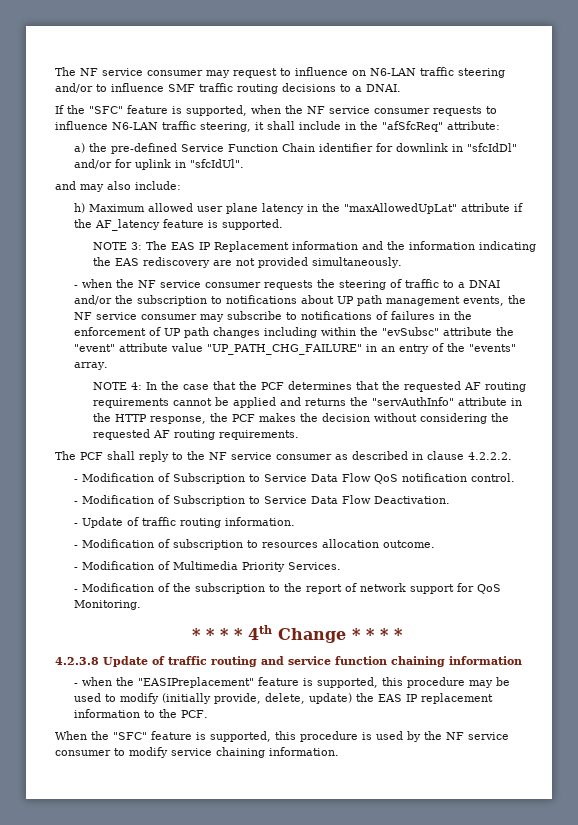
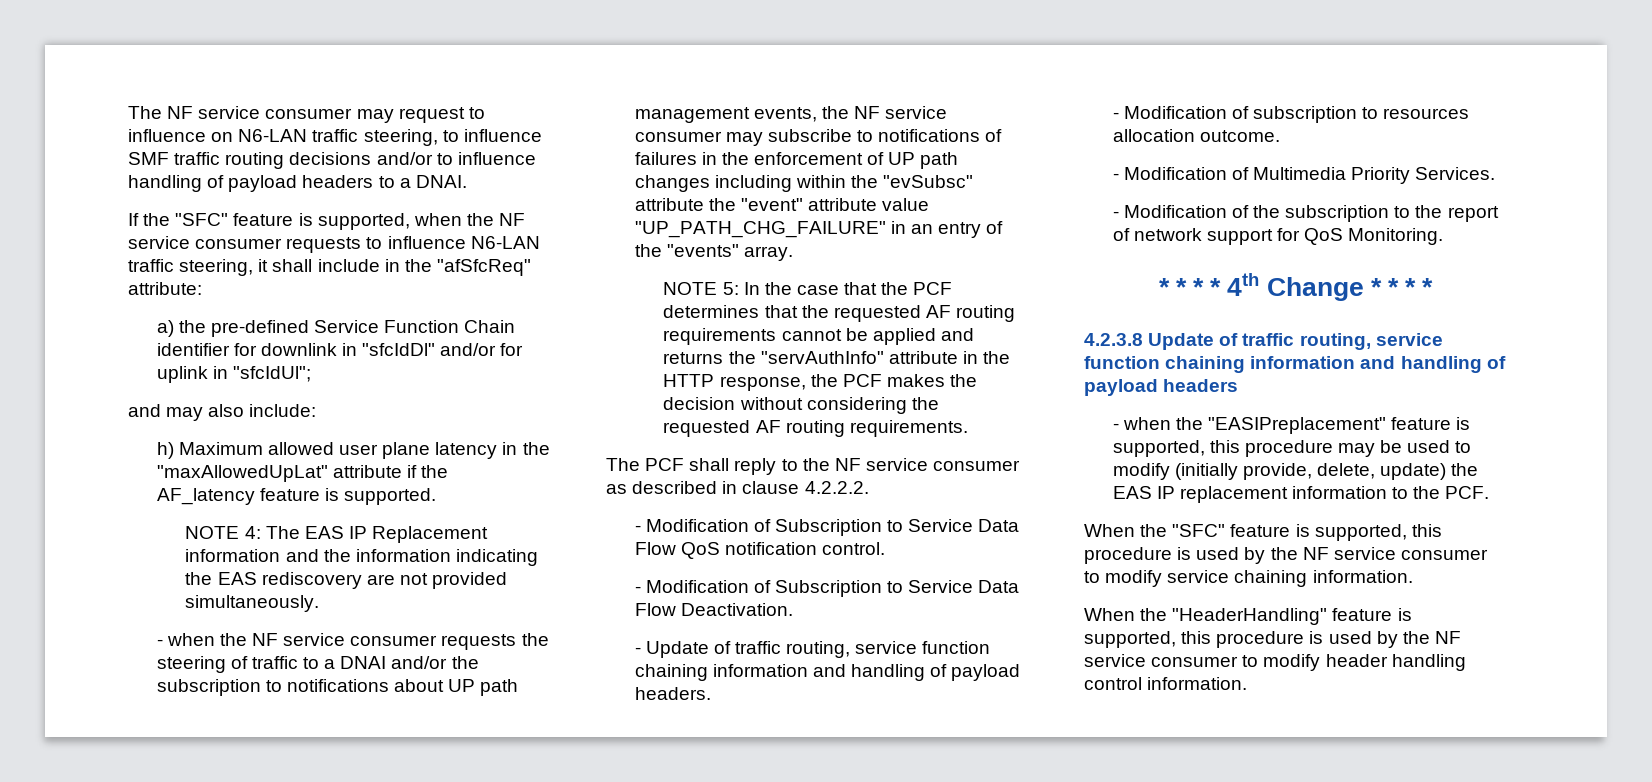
[458,68,505,78] [55,83,93,93] steering and/or -> [363,129,438,146] steering,
(336, 87) none -> [376,152,536,165] [128,175,374,192] and/or to influence handling of payload headers
[189,159,244,168] "sfcIdUl". -> [232,366,311,382] "sfcIdUl";
[130,242,142,250] 3: -> [244,526,261,539] 4:
[130,382,142,390] 4: -> [722,282,739,295] 5:
[179,517,295,528] routing information. -> [786,641,991,658] [634,664,1021,681] [634,687,711,700] routing, service function chaining information and handling of payload headers.
[211,656,522,667] routing and service function chaining information -> [1299,333,1443,350] [1084,356,1506,373] [1084,379,1239,396] routing, service function chaining information and handling of payload headers
(339, 751) none -> [1084,608,1412,625] [1084,631,1461,648] [1084,654,1466,671] [1084,677,1248,690] // When the "HeaderHandling" feature is supported, this procedure is used by the NF service consumer to modify header handling control information.

